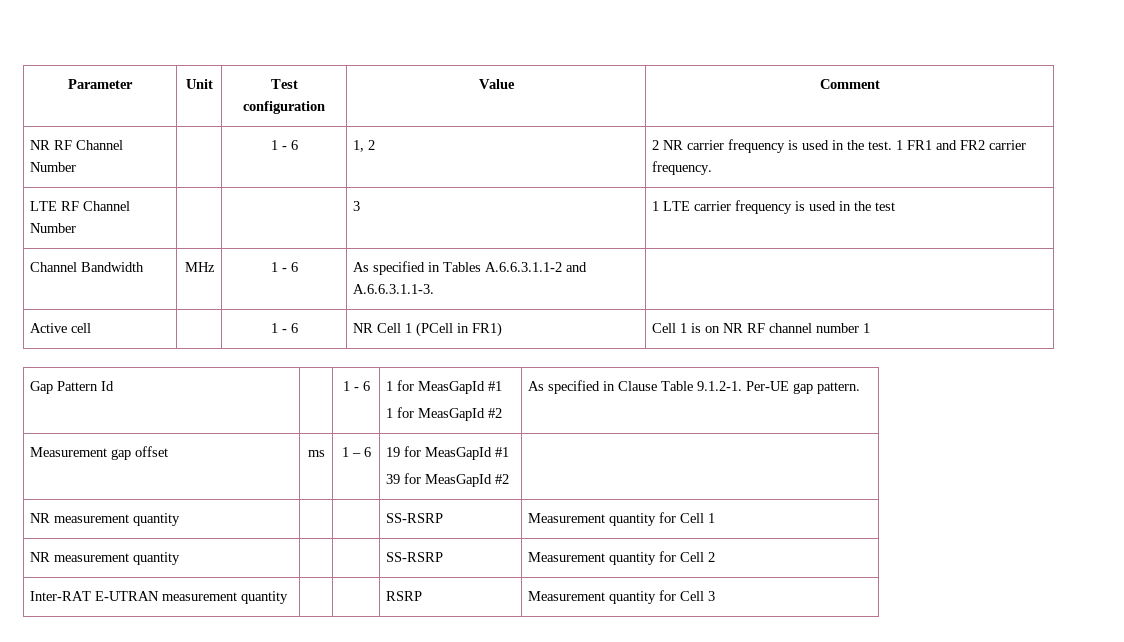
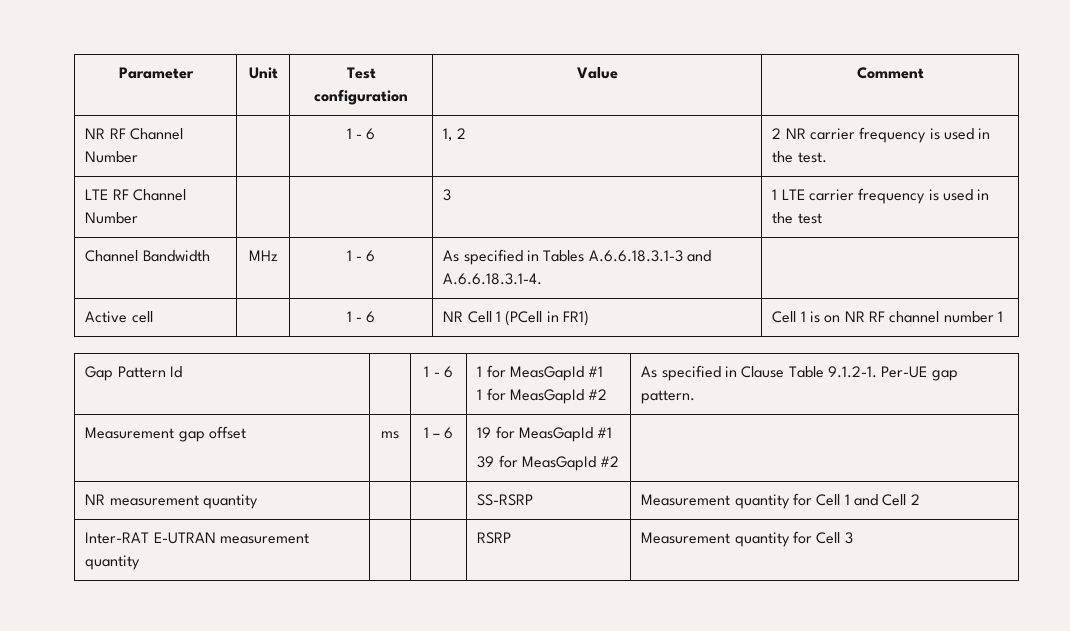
[896,140,1027,150] [652,161,713,175] 1 FR1 and FR2 carrier frequency. -> (827, 157) none
[485,262,588,272] [353,284,435,294] A.6.6.3.1.1-2 and A.6.6.3.1.1-3. -> [588,250,711,262] [443,273,543,285] A.6.6.18.3.1-3 and A.6.6.18.3.1-4.
[30,552,181,565] [386,552,444,562] [528,551,677,565] // NR measurement quantity | | | SS-RSRP | Measurement quantity for -> [853,494,878,506] and

